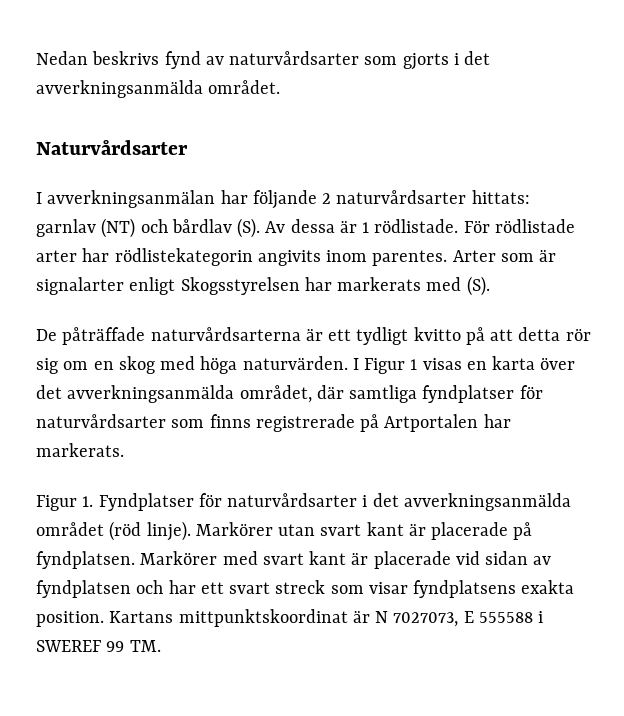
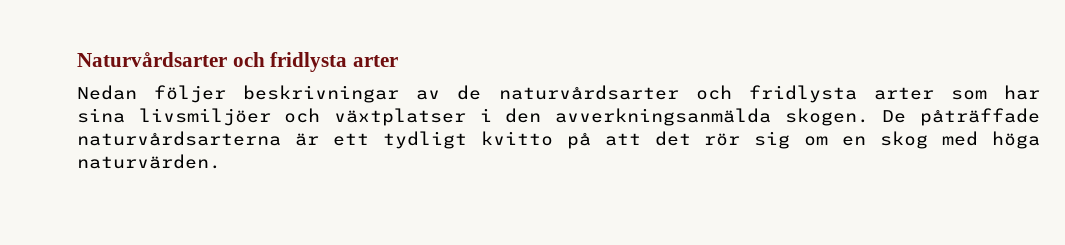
[36,51,491,70] [36,80,281,98] [36,139,188,155] [36,190,530,209] [36,218,575,238] [36,248,557,266] [36,276,490,296] Nedan beskrivs fynd av naturvårdsarter som gjorts i det avverkningsanmälda området. // Naturvårdsarter // I avverkningsanmälan har följande 2 naturvårdsarter hittats: garnlav (NT) och bårdlav (S). Av dessa är 1 rödlistade. För rödlistade arter har rödlistekategorin angivits inom parentes. Arter som är signalarter enligt Skogsstyrelsen har markerats med (S). // -> [77,52,399,72] [77,85,1040,103] [77,108,869,126] Naturvårdsarter och fridlysta arter // Nedan följer beskrivningar av de naturvårdsarter och fridlysta arter som har sina livsmiljöer och växtplatser i den avverkningsanmälda skogen.
[518,327,561,341] detta -> [654,131,691,146] det
[352,356,576,374] [36,385,543,403] [36,414,511,432] [36,443,124,457] [36,493,571,511] [36,521,533,541] [36,551,552,569] [36,580,575,598] [36,609,544,627] [36,640,161,652] I Figur 1 visas en karta över det avverkningsanmälda området, där samtliga fyndplatser för naturvårdsarter som finns registrerade på Artportalen har markerats. // Figur 1. Fyndplatser för naturvårdsarter i det avverkningsanmälda området (röd linje). Markörer utan svart kant är placerade på fyndplatsen. Markörer med svart kant är placerade vid sidan av fyndplatsen och har ett svart streck som visar fyndplatsens exakta position. Kartans mittpunktskoordinat är N 7027073, E 555588 i SWEREF 99 TM. -> (221, 161) none

